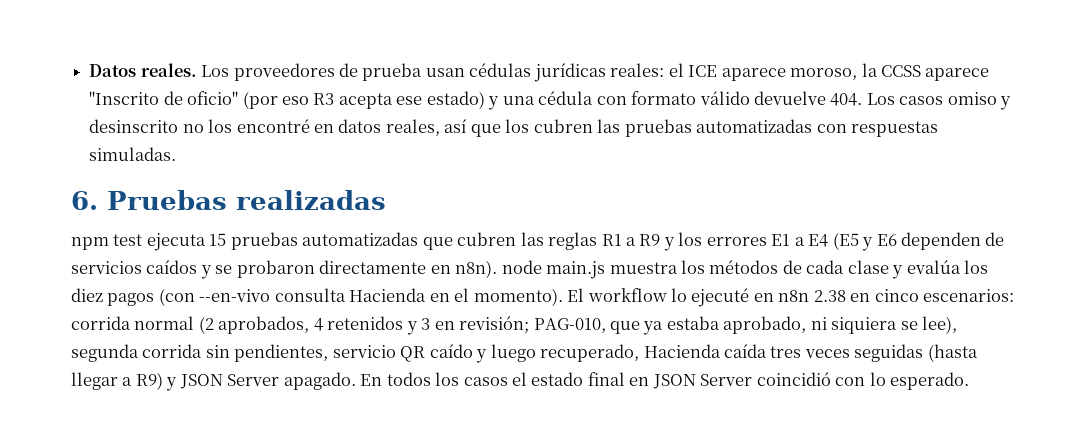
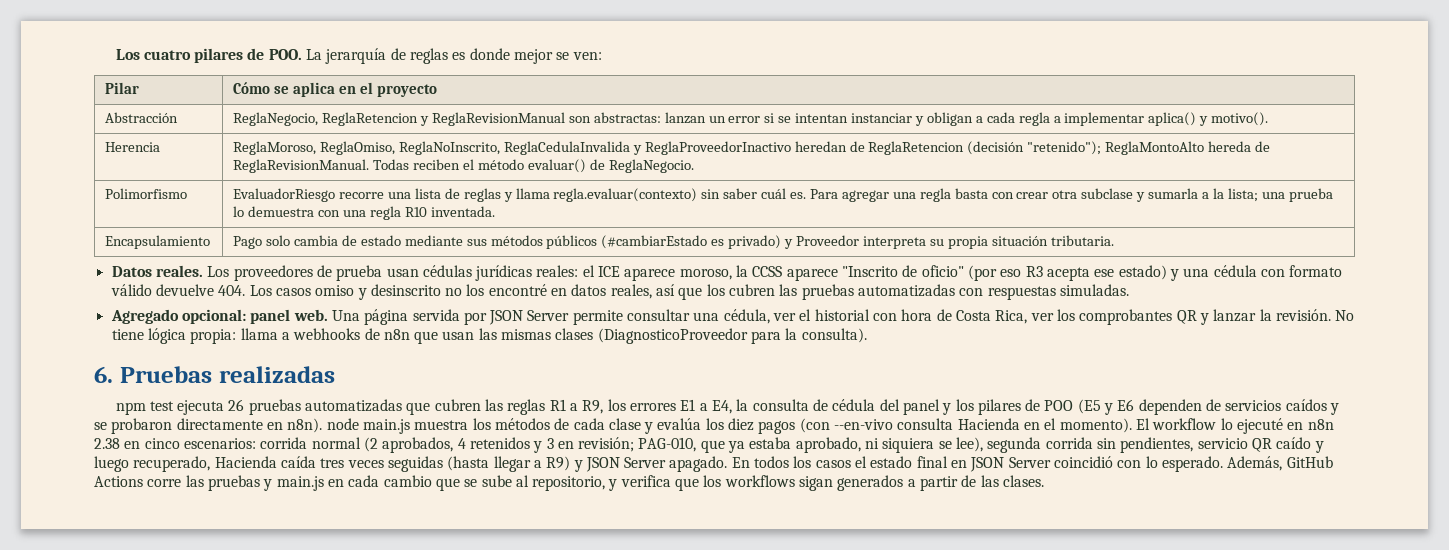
(89, 70) none -> [115,48,602,64] [105,82,140,94] [233,82,437,97] [105,112,179,123] [233,112,1269,126] [105,142,161,152] [233,141,1270,155] [233,159,694,173] [105,188,188,199] [233,188,1333,202] [233,206,495,220] [105,235,211,249] [233,235,1114,249] Los cuatro pilares de POO. La jerarquía de reglas es donde mejor se ven: // Pilar | Cómo se aplica en el proyecto // Abstracción | ReglaNegocio, ReglaRetencion y ReglaRevisionManual son abstractas: lanzan un error si se intentan instanciar y obligan a cada regla a implementar aplica() y motivo(). // Herencia | ReglaMoroso, ReglaOmiso, ReglaNoInscrito, ReglaCedulaInvalida y ReglaProveedorInactivo heredan de ReglaRetencion (decisión "retenido"); ReglaMontoAlto hereda de ReglaRevisionManual. Todas reciben el método evaluar() de ReglaNegocio. // Polimorfismo | EvaluadorRiesgo recorre una lista de reglas y llama regla.evaluar(contexto) sin saber cuál es. Para agregar una regla basta con crear otra subclase y sumarla a la lista; una prueba lo demuestra con una regla R10 inventada. // Encapsulamiento | Pago solo cambia de estado mediante sus métodos públicos (#cambiarEstado es privado) y Proveedor interpreta su propia situación tributaria. //
(177, 154) none -> [110,309,1355,325] [111,328,867,344] // Agregado opcional: panel web. Una página servida por JSON Server permite consultar una cédula, ver el historial con hora de Costa Rica, ver los comprobantes QR y lanzar la revisión. No tiene lógica propia: llama a webhooks de n8n que usan las mismas clases (DiagnosticoProveedor para la consulta).
[209,233,227,246] 15 -> [228,399,245,411] 26
[639,234,675,251] R9 y -> [582,400,604,414] R9,
[808,234,829,247] E4 -> [711,399,1074,415] E4, la consulta de cédula del panel y los pilares de POO
(970, 381) none -> [1227,456,1333,471] [94,475,1045,491] Además, GitHub Actions corre las pruebas y main.js en cada cambio que se sube al repositorio, y verifica que los workflows sigan generados a partir de las clases.

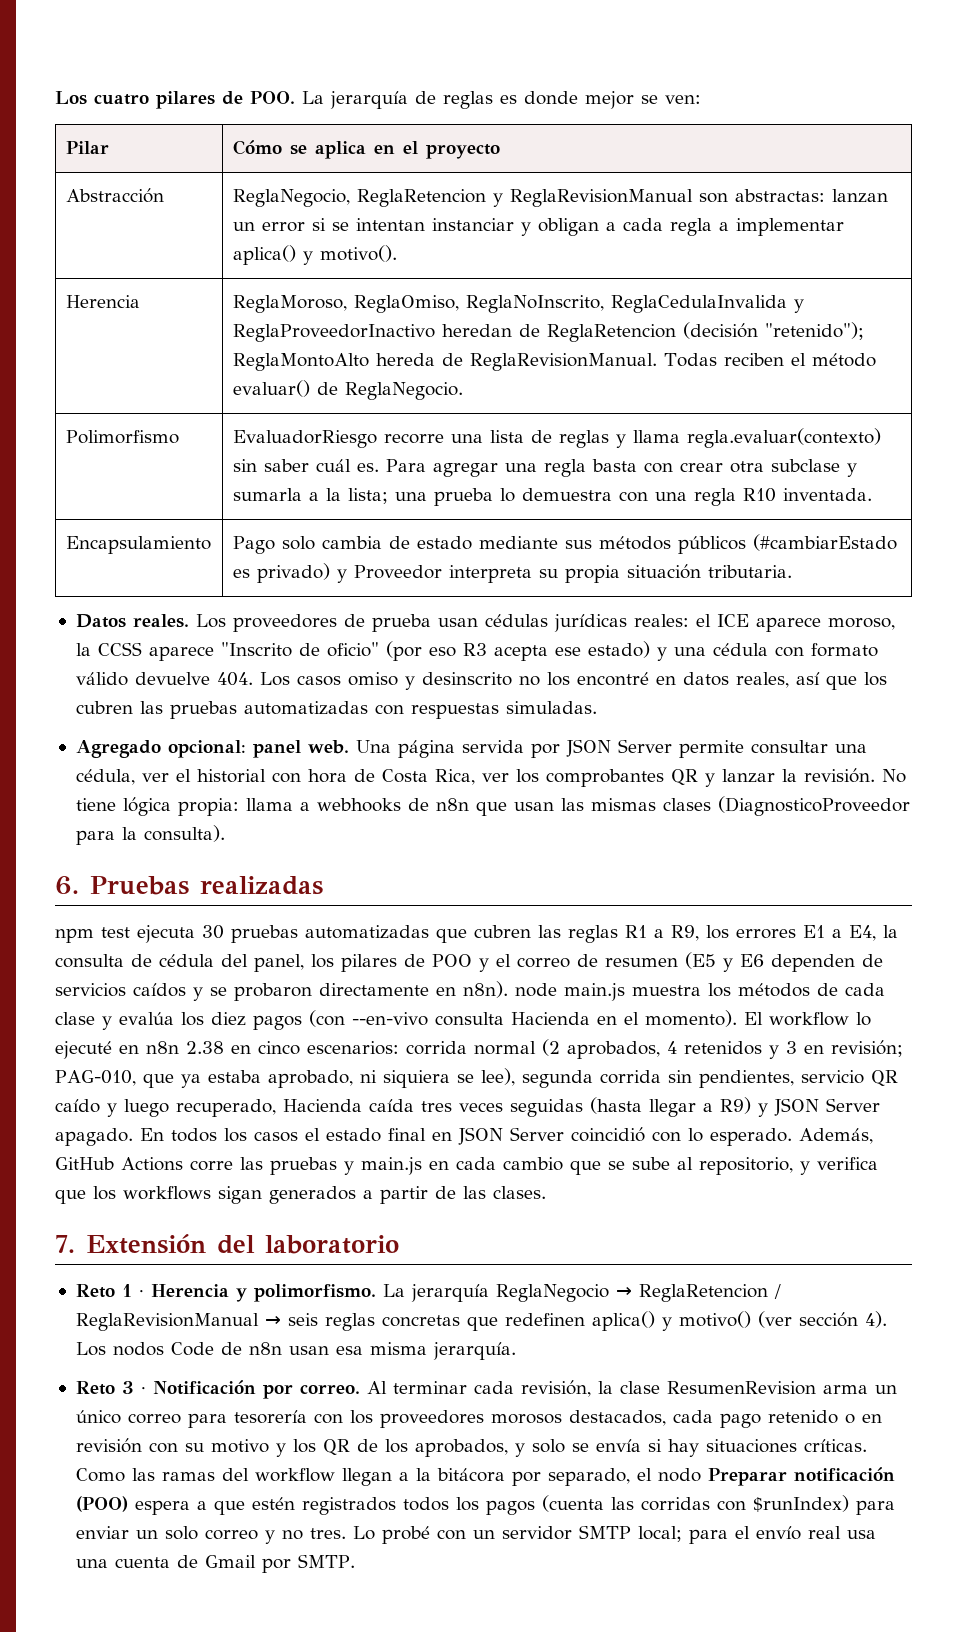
[228,399,245,411] 26 -> [202,925,224,939] 30
[902,399,952,415] panel y -> [254,954,304,972] panel,
(1074, 405) none -> [479,954,678,972] y el correo de resumen
(1045, 481) none -> [55,1234,399,1254] [75,1284,781,1302] [75,1311,887,1331] [75,1342,516,1360] [75,1380,897,1399] [75,1410,882,1428] [75,1438,867,1457] [75,1467,895,1486] [75,1495,895,1515] [75,1525,876,1544] [75,1554,355,1573] // 7. Extensión del laboratorio // Reto 1 · Herencia y polimorfismo. La jerarquía ReglaNegocio → ReglaRetencion / ReglaRevisionManual → seis reglas concretas que redefinen aplica() y motivo() (ver sección 4). Los nodos Code de n8n usan esa misma jerarquía. // Reto 3 · Notificación por correo. Al terminar cada revisión, la clase ResumenRevision arma un único correo para tesorería con los proveedores morosos destacados, cada pago retenido o en revisión con su motivo y los QR de los aprobados, y solo se envía si hay situaciones críticas. Como las ramas del workflow llegan a la bitácora por separado, el nodo Preparar notificación (POO) espera a que estén registrados todos los pagos (cuenta las corridas con $runIndex) para enviar un solo correo y no tres. Lo probé con un servidor SMTP local; para el envío real usa una cuenta de Gmail por SMTP.

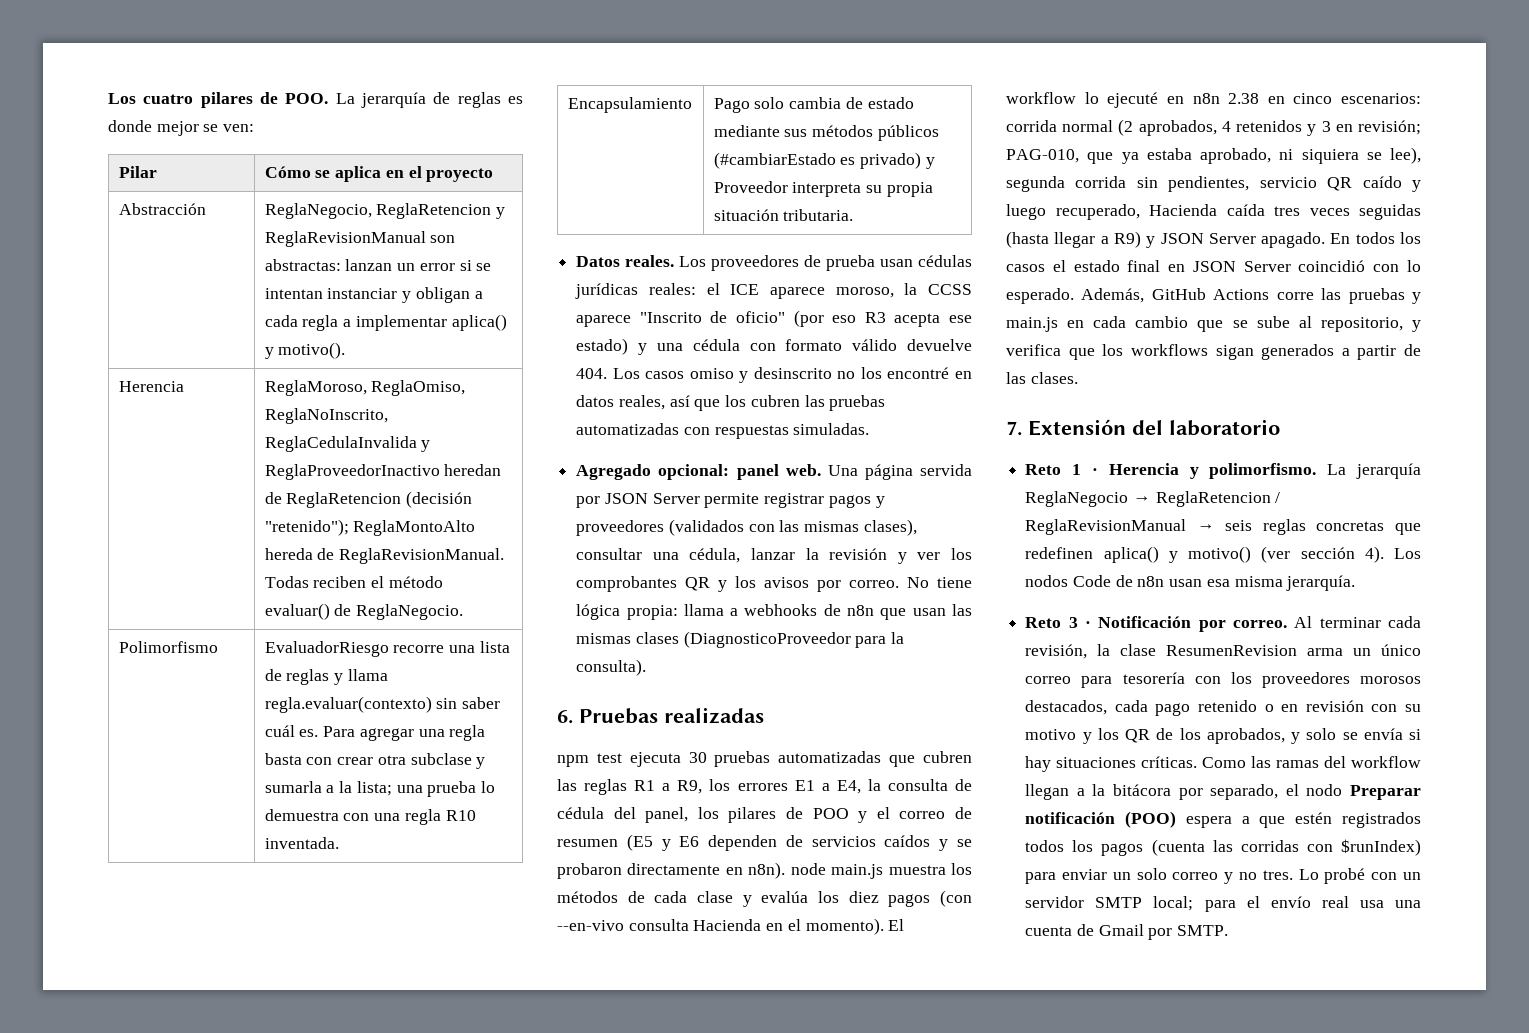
[750,740,867,754] [75,769,475,785] consultar una cédula, ver el historial con hora de Costa Rica, -> [764,493,885,508] [576,519,917,536] [576,548,907,564] registrar pagos y proveedores (validados con las mismas clases), consultar una cédula, lanzar la revisión y
[721,768,875,783] lanzar la revisión. -> [735,576,900,592] los avisos por correo.

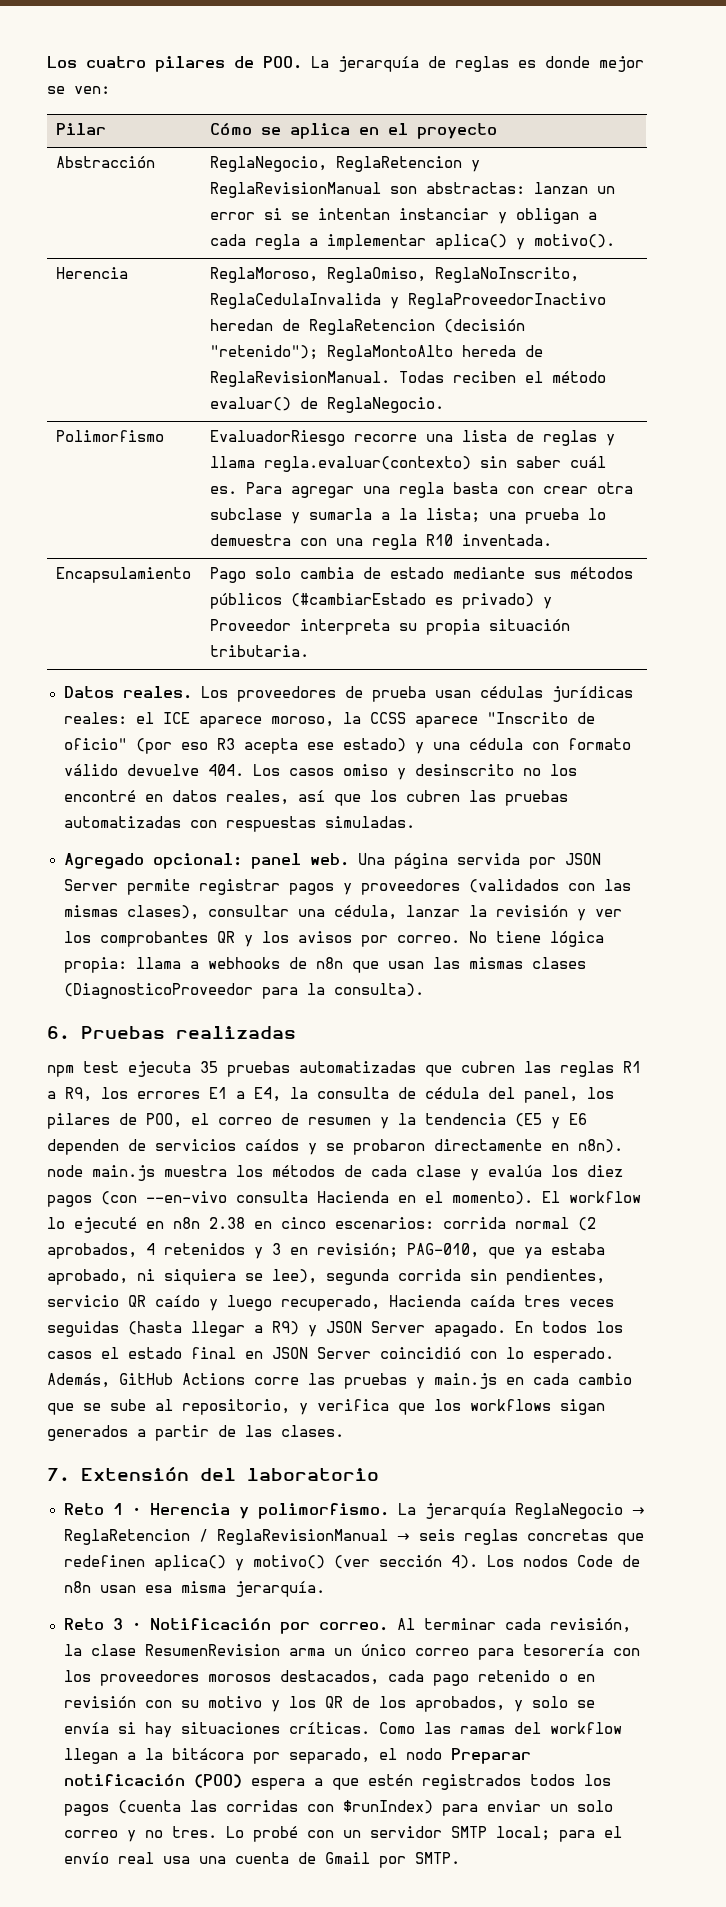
[688,752,707,763] 30 -> [200,1061,218,1073] 35
[812,808,868,823] POO y -> [146,1113,182,1128] POO,
(618, 843) none -> [380,1113,506,1129] y la tendencia

